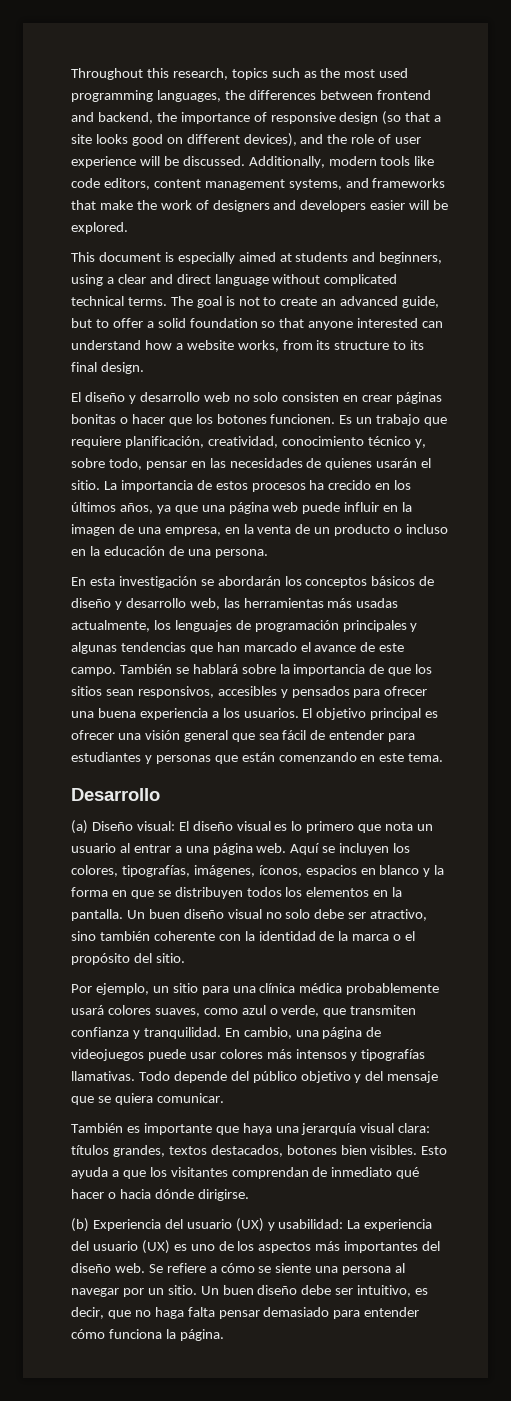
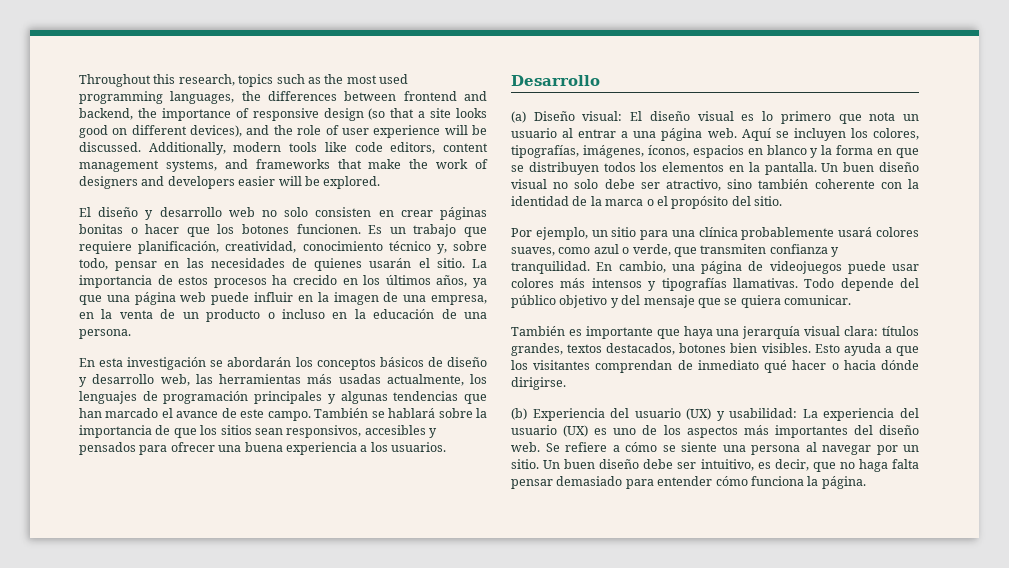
[71,252,443,264] [71,274,398,286] [71,296,440,308] [71,318,444,330] [71,340,425,352] [71,362,144,374] // This document is especially aimed at students and beginners, using a clear and direct language without complicated technical terms. The goal is not to create an advanced guide, but to offer a solid foundation so that anyone interested can understand how a website works, from its structure to its final design. -> (381, 182) none
[302,708,439,720] [71,730,416,742] [71,752,444,764] El objetivo principal es ofrecer una visión general que sea fácil de entender para estudiantes y personas que están comenzando en este tema. -> (446, 447) none
[299,983,343,993] médica -> (738, 232) none

